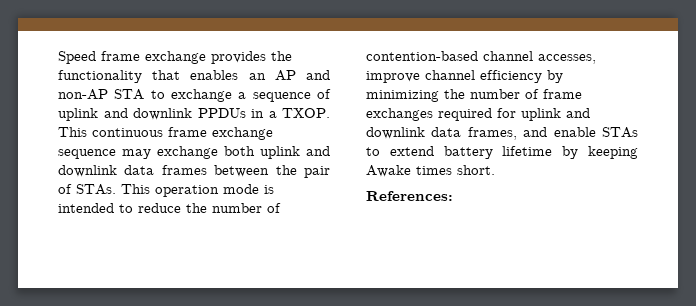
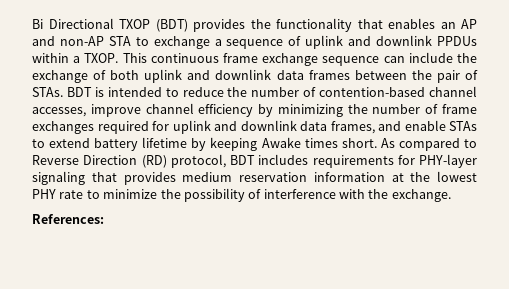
[58,51,206,64] Speed frame exchange -> [32,18,188,32] Bi Directional TXOP (BDT)
[251,109,264,118] in -> [32,53,69,63] within
[122,146,218,159] may exchange -> [383,52,477,63] [32,70,107,83] can include the exchange of
[121,184,259,197] This operation mode -> [66,87,92,97] BDT
(495, 170) none -> [380,138,477,151] [32,154,477,168] [32,171,477,185] [32,188,451,202] As compared to Reverse Direction (RD) protocol, BDT includes requirements for PHY-layer signaling that provides medium reservation information at the lowest PHY rate to minimize the possibility of interference with the exchange.

